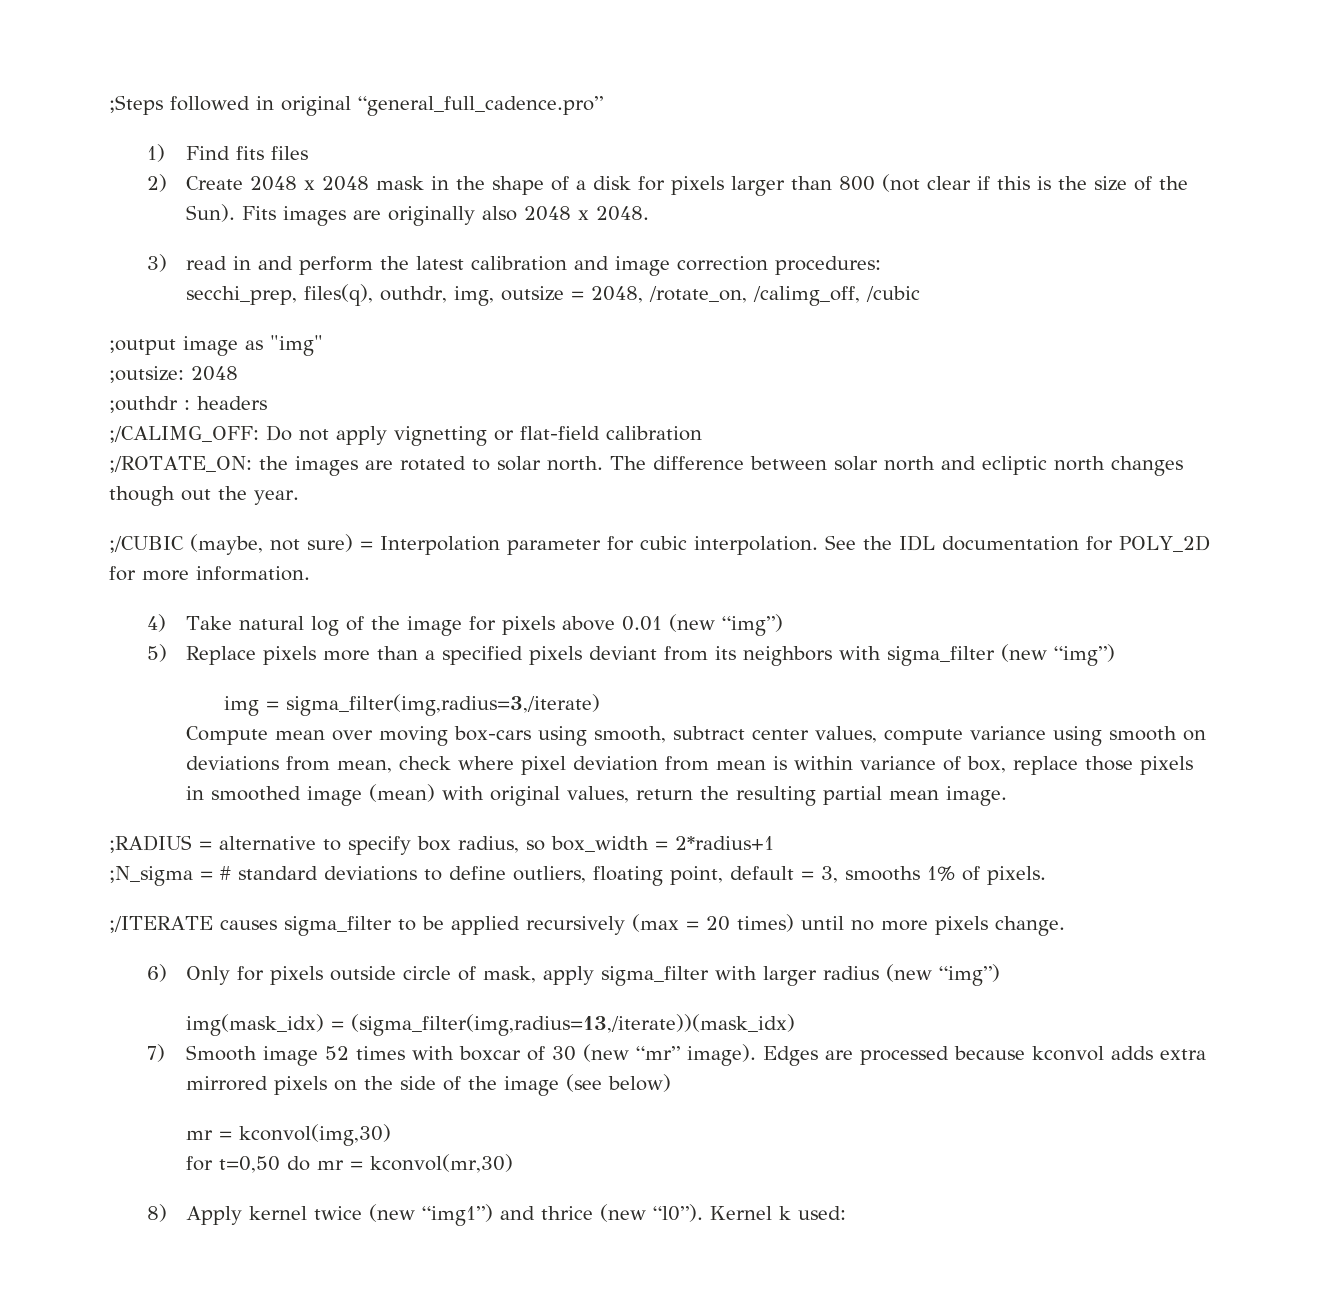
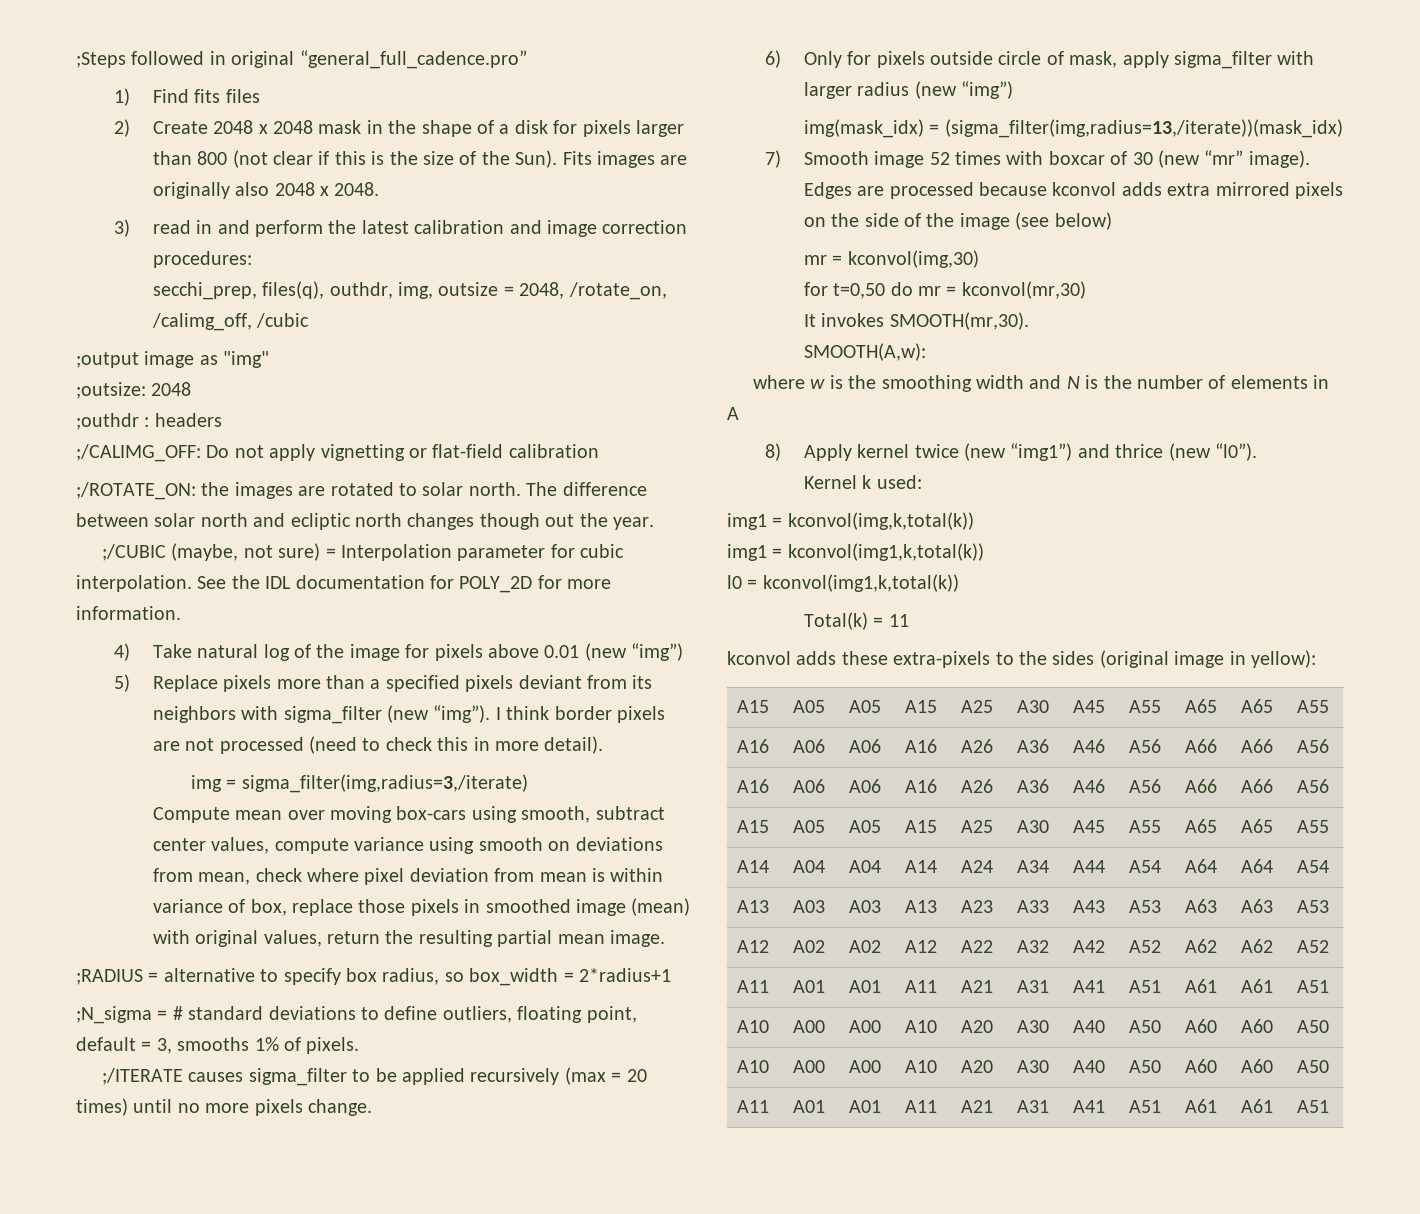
[1053,644,1115,666] “img”) -> [433,705,665,723] [152,736,604,754] “img”). I think border pixels are not processed (need to check this in more detail).
(513, 1163) none -> [803,312,1029,330] [803,343,926,361] [753,375,1330,392] [727,407,739,420] // It invokes SMOOTH(mr,30). // SMOOTH(A,w): // where w is the smoothing width and N is the number of elements in A
(703, 1213) none -> (1257, 452) //
(846, 1213) none -> [727,512,974,530] [727,543,984,561] [727,574,959,592] [803,612,909,630] [727,650,1316,668] [736,700,769,713] [792,700,825,713] [848,700,881,713] [904,700,937,713] [960,700,993,713] [1016,700,1049,713] [1072,700,1105,713] [1128,700,1161,713] [1184,699,1217,713] [1240,699,1273,713] [1296,700,1329,713] [736,739,769,753] [792,739,825,753] [848,739,881,753] [904,739,937,753] [960,739,993,753] [1016,739,1049,753] [1072,739,1105,753] [1128,739,1161,753] [1184,739,1217,753] [1240,739,1273,753] [1296,739,1329,753] [736,779,769,793] [792,779,825,793] [848,779,881,793] [904,779,937,793] [960,779,993,793] [1016,779,1049,793] [1072,779,1105,793] [1128,779,1161,793] [1184,779,1217,793] [1240,779,1273,793] [1296,779,1329,793] [736,820,769,833] [792,820,825,833] [848,820,881,833] [904,820,937,833] [960,820,993,833] [1016,820,1049,833] [1072,820,1105,833] [1128,820,1161,833] [1184,819,1217,833] [1240,819,1273,833] [1296,820,1329,833] [736,860,769,873] [792,860,825,873] [848,860,881,873] [904,860,937,873] [960,860,993,873] [1016,860,1049,873] [1072,860,1105,873] [1128,860,1161,873] [1184,859,1217,873] [1240,859,1273,873] [1296,860,1329,873] [736,900,769,913] [792,900,825,913] [848,900,881,913] [904,900,937,913] [960,900,993,913] [1016,900,1049,913] [1072,900,1105,913] [1128,900,1161,913] [1184,899,1217,913] [1240,899,1273,913] [1296,900,1329,913] [736,940,769,953] [792,940,825,953] [848,940,881,953] [904,940,937,953] [960,940,993,953] [1016,940,1049,953] [1072,940,1105,953] [1128,940,1161,953] [1184,939,1217,953] [1240,939,1273,953] [1296,940,1329,953] [736,980,769,993] [792,980,825,993] [848,980,881,993] [904,980,937,993] [960,980,993,993] [1016,980,1049,993] [1072,980,1105,993] [1128,980,1161,993] [1184,979,1217,993] [1240,979,1273,993] [1296,980,1329,993] [736,1020,769,1033] [792,1020,825,1033] [848,1020,881,1033] [904,1020,937,1033] [960,1020,993,1033] [1016,1020,1049,1033] [1072,1020,1105,1033] [1128,1020,1161,1033] [1184,1019,1217,1033] [1240,1019,1273,1033] [1296,1020,1329,1033] [736,1060,769,1073] [792,1060,825,1073] [848,1060,881,1073] [904,1060,937,1073] [960,1060,993,1073] [1016,1060,1049,1073] [1072,1060,1105,1073] [1128,1060,1161,1073] [1184,1059,1217,1073] [1240,1059,1273,1073] [1296,1060,1329,1073] [736,1100,769,1113] [792,1100,825,1113] [848,1100,881,1113] [904,1100,937,1113] [960,1100,993,1113] [1016,1100,1049,1113] [1072,1100,1105,1113] [1128,1100,1161,1113] [1184,1099,1217,1113] [1240,1099,1273,1113] [1296,1100,1329,1113] // img1 = kconvol(img,k,total(k)) // img1 = kconvol(img1,k,total(k)) // l0 = kconvol(img1,k,total(k)) // Total(k) = 11 // kconvol adds these extra-pixels to the sides (original image in yellow): // A15 | A05 | A05 | A15 | A25 | A30 | A45 | A55 | A65 | A65 | A55 // A16 | A06 | A06 | A16 | A26 | A36 | A46 | A56 | A66 | A66 | A56 // A16 | A06 | A06 | A16 | A26 | A36 | A46 | A56 | A66 | A66 | A56 // A15 | A05 | A05 | A15 | A25 | A30 | A45 | A55 | A65 | A65 | A55 // A14 | A04 | A04 | A14 | A24 | A34 | A44 | A54 | A64 | A64 | A54 // A13 | A03 | A03 | A13 | A23 | A33 | A43 | A53 | A63 | A63 | A53 // A12 | A02 | A02 | A12 | A22 | A32 | A42 | A52 | A62 | A62 | A52 // A11 | A01 | A01 | A11 | A21 | A31 | A41 | A51 | A61 | A61 | A51 // A10 | A00 | A00 | A10 | A20 | A30 | A40 | A50 | A60 | A60 | A50 // A10 | A00 | A00 | A10 | A20 | A30 | A40 | A50 | A60 | A60 | A50 // A11 | A01 | A01 | A11 | A21 | A31 | A41 | A51 | A61 | A61 | A51

